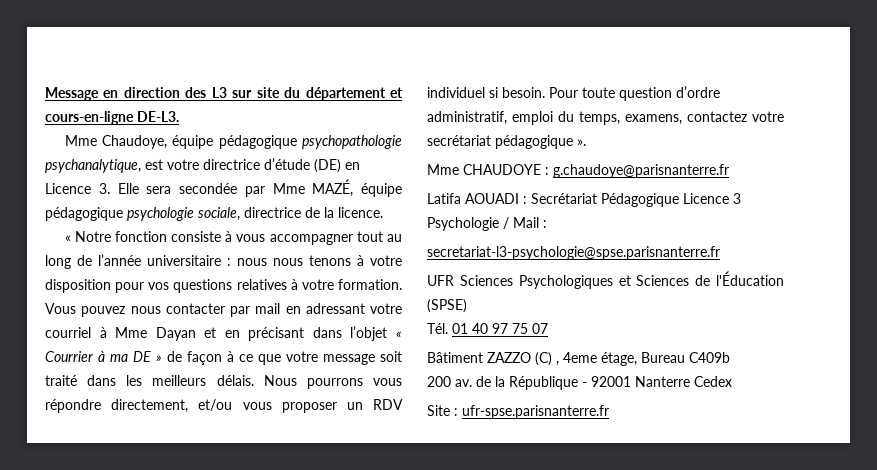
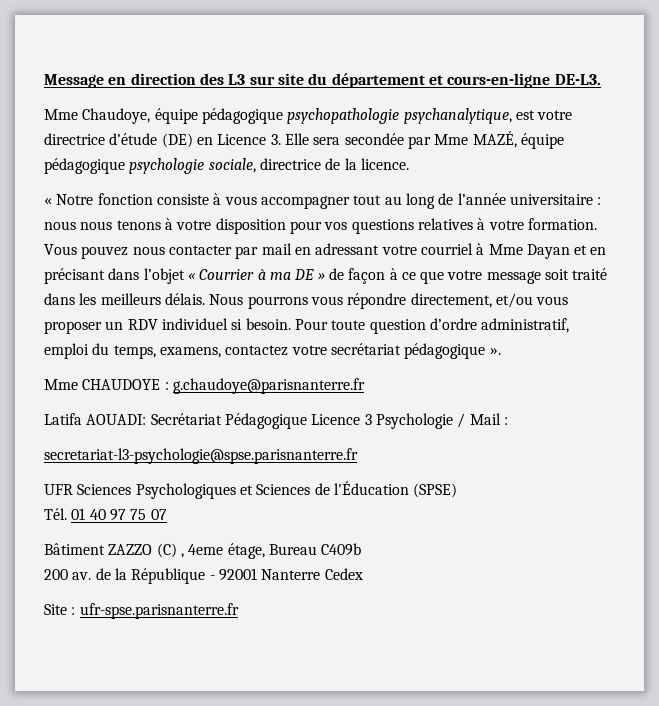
[465,193,527,204] AOUADI : -> [86,414,147,425] AOUADI:

